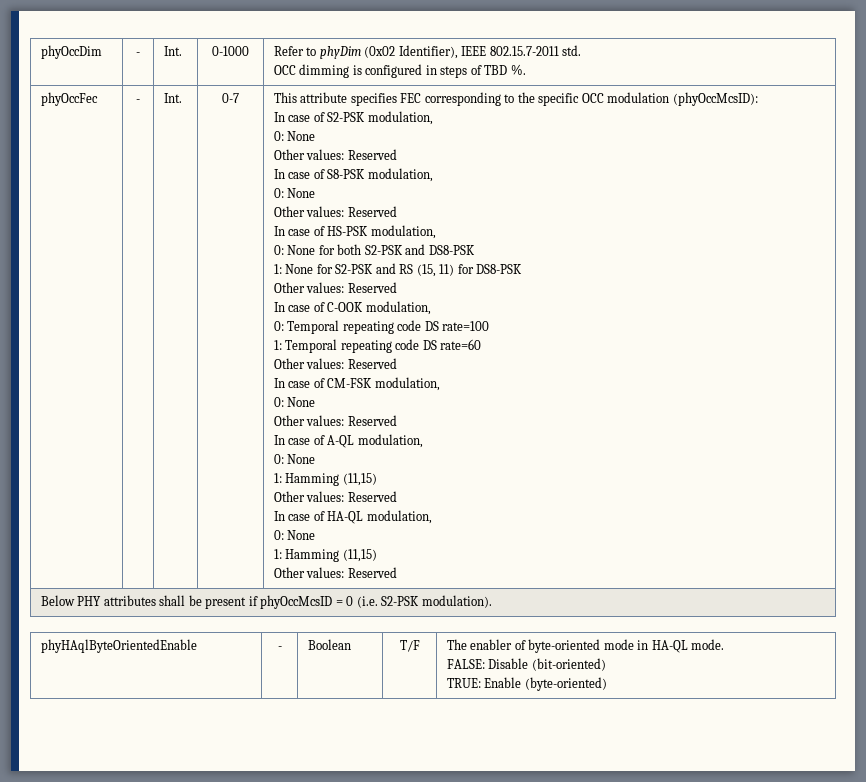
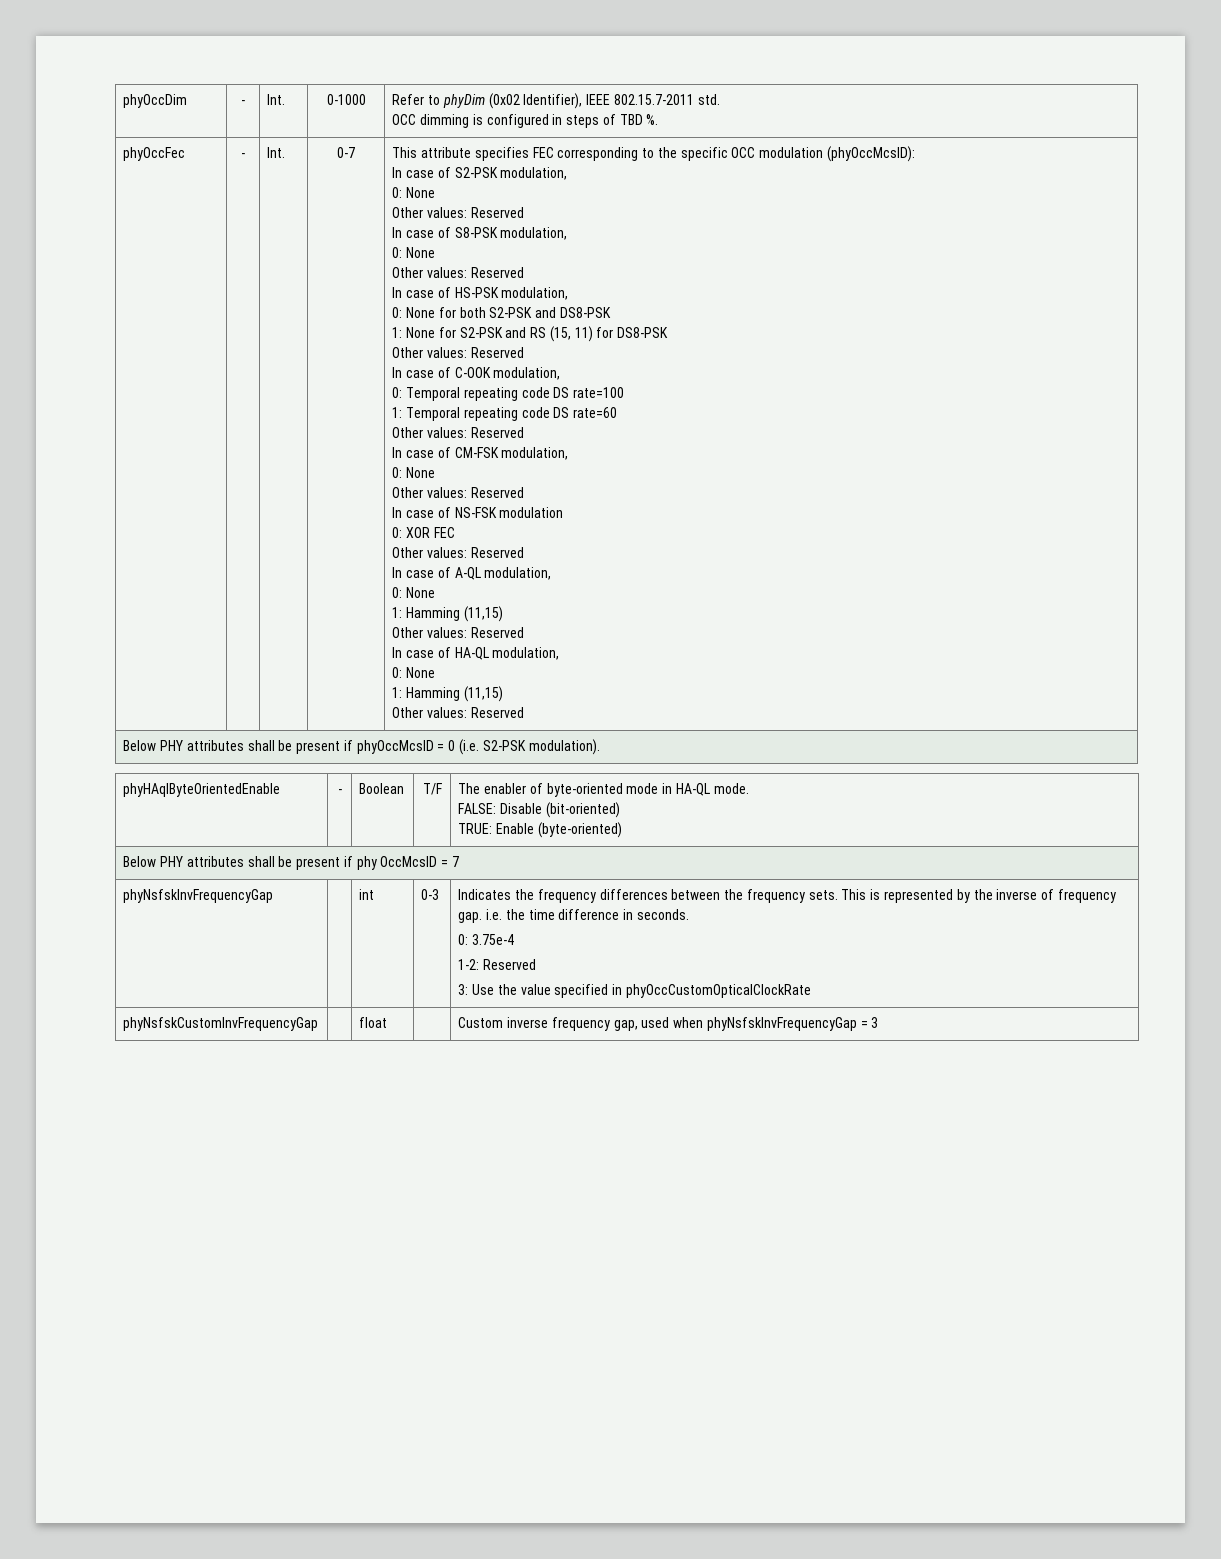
(397, 420) none -> [392,507,564,518] [392,527,455,538] [392,547,524,558] // In case of NS-FSK modulation // 0: XOR FEC // Other values: Reserved
(607, 684) none -> [123,856,459,870] [123,889,274,903] [359,889,375,900] [421,889,440,900] [458,889,1116,903] [458,909,689,923] [458,934,514,945] [458,959,536,970] [458,984,811,998] [123,1017,319,1031] [359,1017,388,1028] [458,1017,879,1031] // Below PHY attributes shall be present if phy OccMcsID = 7 // phyNsfskInvFrequencyGap | | int | 0-3 | Indicates the frequency differences between the frequency sets. This is represented by the inverse of frequency gap. i.e. the time difference in seconds. // 0: 3.75e-4 // 1-2: Reserved // 3: Use the value specified in phyOccCustomOpticalClockRate // phyNsfskCustomInvFrequencyGap | | float | | Custom inverse frequency gap, used when phyNsfskInvFrequencyGap = 3

